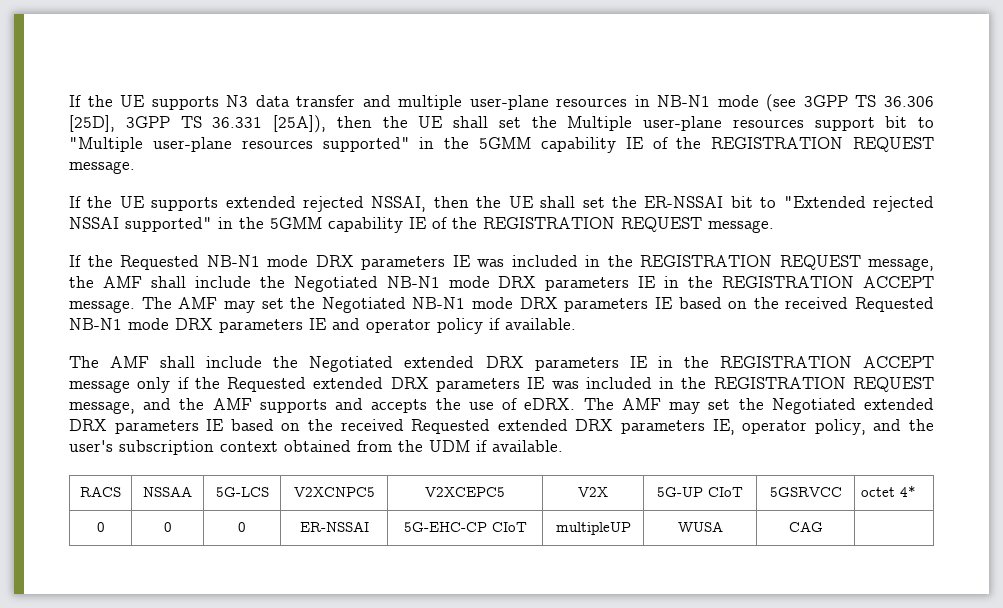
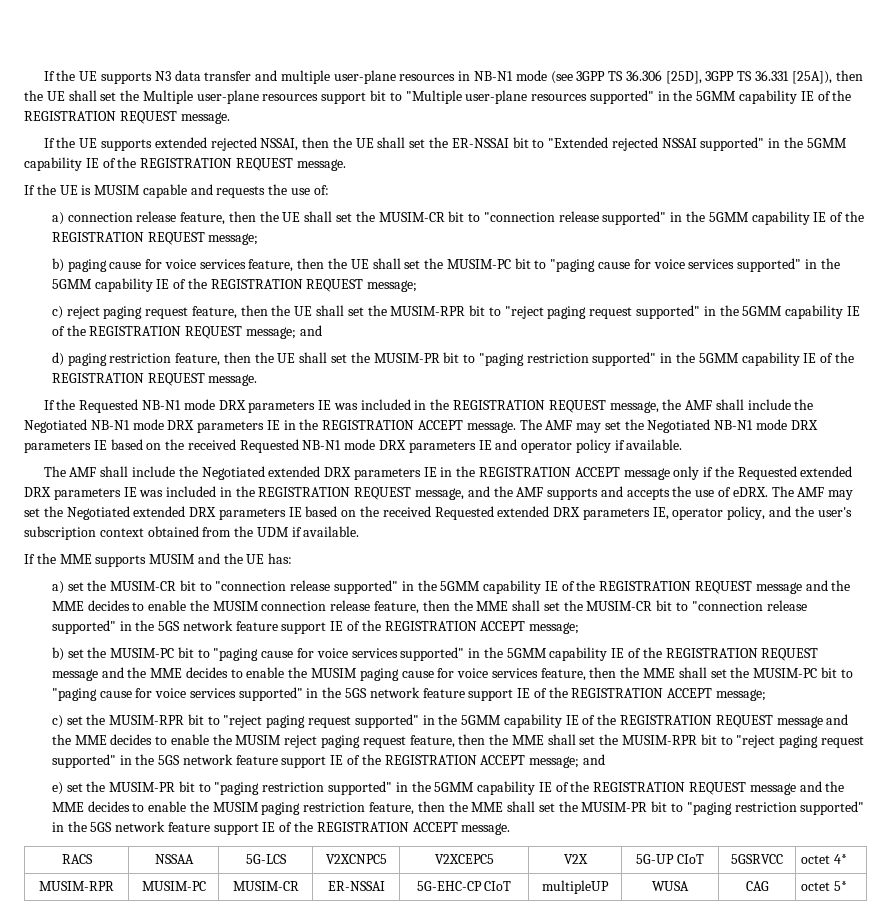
(774, 226) none -> [24,184,329,198] [51,211,864,225] [51,232,259,245] [51,258,840,272] [51,278,418,292] [51,305,860,319] [51,325,322,339] [51,352,854,366] [51,373,258,386] // If the UE is MUSIM capable and requests the use of: // a) connection release feature, then the UE shall set the MUSIM-CR bit to "connection release supported" in the 5GMM capability IE of the REGISTRATION REQUEST message; // b) paging cause for voice services feature, then the UE shall set the MUSIM-PC bit to "paging cause for voice services supported" in the 5GMM capability IE of the REGISTRATION REQUEST message; // c) reject paging request feature, then the UE shall set the MUSIM-RPR bit to "reject paging request supported" in the 5GMM capability IE of the REGISTRATION REQUEST message; and // d) paging restriction feature, then the UE shall set the MUSIM-PR bit to "paging restriction supported" in the 5GMM capability IE of the REGISTRATION REQUEST message.
(563, 446) none -> [24,553,293,567] [51,580,851,594] [51,600,807,614] [51,620,580,634] [51,647,819,661] [51,667,853,681] [51,687,767,701] [51,714,849,728] [51,734,864,748] [51,754,605,768] [51,781,845,795] [51,801,865,815] [51,821,511,835] // If the MME supports MUSIM and the UE has: // a) set the MUSIM-CR bit to "connection release supported" in the 5GMM capability IE of the REGISTRATION REQUEST message and the MME decides to enable the MUSIM connection release feature, then the MME shall set the MUSIM-CR bit to "connection release supported" in the 5GS network feature support IE of the REGISTRATION ACCEPT message; // b) set the MUSIM-PC bit to "paging cause for voice services supported" in the 5GMM capability IE of the REGISTRATION REQUEST message and the MME decides to enable the MUSIM paging cause for voice services feature, then the MME shall set the MUSIM-PC bit to "paging cause for voice services supported" in the 5GS network feature support IE of the REGISTRATION ACCEPT message; // c) set the MUSIM-RPR bit to "reject paging request supported" in the 5GMM capability IE of the REGISTRATION REQUEST message and the MME decides to enable the MUSIM reject paging request feature, then the MME shall set the MUSIM-RPR bit to "reject paging request supported" in the 5GS network feature support IE of the REGISTRATION ACCEPT message; and // e) set the MUSIM-PR bit to "paging restriction supported" in the 5GMM capability IE of the REGISTRATION REQUEST message and the MME decides to enable the MUSIM paging restriction feature, then the MME shall set the MUSIM-PR bit to "paging restriction supported" in the 5GS network feature support IE of the REGISTRATION ACCEPT message.
[96,522,105,532] [163,522,172,532] [238,522,246,532] 0 | 0 | 0 -> [39,881,114,891] [141,881,206,891] [232,881,299,891] MUSIM-RPR | MUSIM-PC | MUSIM-CR
(823, 526) none -> [800,881,847,891] octet 5*

